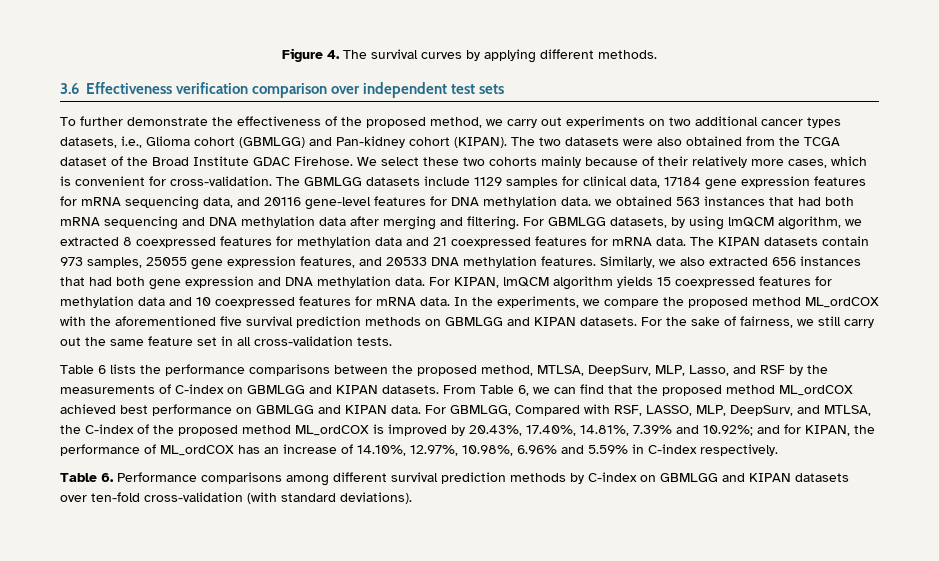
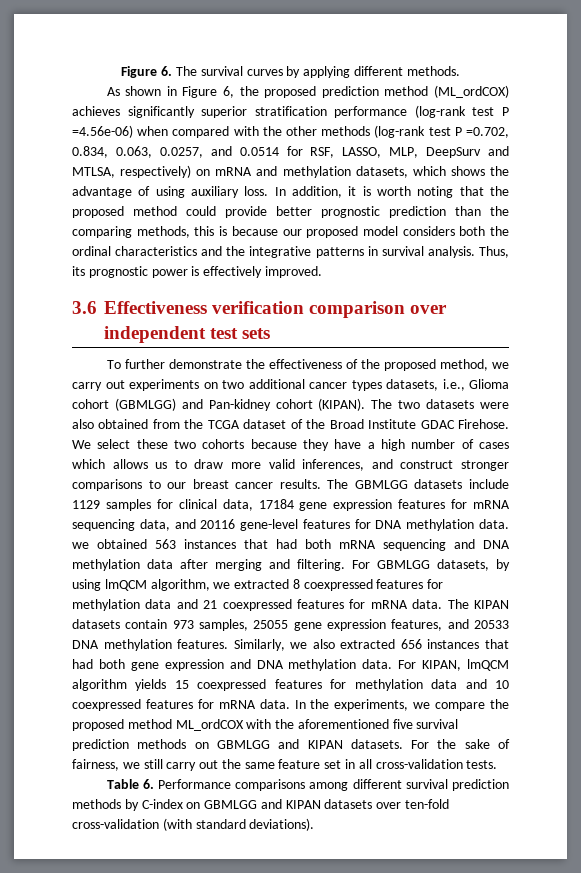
[282,48,340,62] Figure 4. -> [121,66,173,78] Figure 6.
(657, 54) none -> [106,85,509,98] [72,105,509,118] [72,125,509,138] [72,146,509,158] [72,165,509,178] [72,186,509,198] [72,206,509,218] [72,226,509,238] [72,246,509,258] [72,266,322,278] // As shown in Figure 6, the proposed prediction method (ML_ordCOX) achieves significantly superior stratification performance (log-rank test P =4.56e-06) when compared with the other methods (log-rank test P =0.702, 0.834, 0.063, 0.0257, and 0.0514 for RSF, LASSO, MLP, DeepSurv and MTLSA, respectively) on mRNA and methylation datasets, which shows the advantage of using auxiliary loss. In addition, it is worth noting that the proposed method could provide better prognostic prediction than the comparing methods, this is because our proposed model considers both the ordinal characteristics and the integrative patterns in survival analysis. Thus, its prognostic power is effectively improved.
[541,156,867,168] [60,176,272,186] mainly because of their relatively more cases, which is convenient for cross-validation. -> [250,439,509,451] [72,459,509,471] [72,479,321,491] because they have a high number of cases which allows us to draw more valid inferences, and construct stronger comparisons to our breast cancer results.
[60,364,828,376] [60,384,853,396] [60,404,871,416] [60,424,875,436] [60,444,778,456] // Table 6 lists the performance comparisons between the proposed method, MTLSA, DeepSurv, MLP, Lasso, and RSF by the measurements of C-index on GBMLGG and KIPAN datasets. From Table 6, we can find that the proposed method ML_ordCOX achieved best performance on GBMLGG and KIPAN data. For GBMLGG, Compared with RSF, LASSO, MLP, DeepSurv, and MTLSA, the C-index of the proposed method ML_ordCOX is improved by 20.43%, 17.40%, 14.81%, 7.39% and 10.92%; and for KIPAN, the performance of ML_ordCOX has an increase of 14.10%, 12.97%, 10.98%, 6.96% and 5.59% in C-index respectively. -> (498, 764) none

